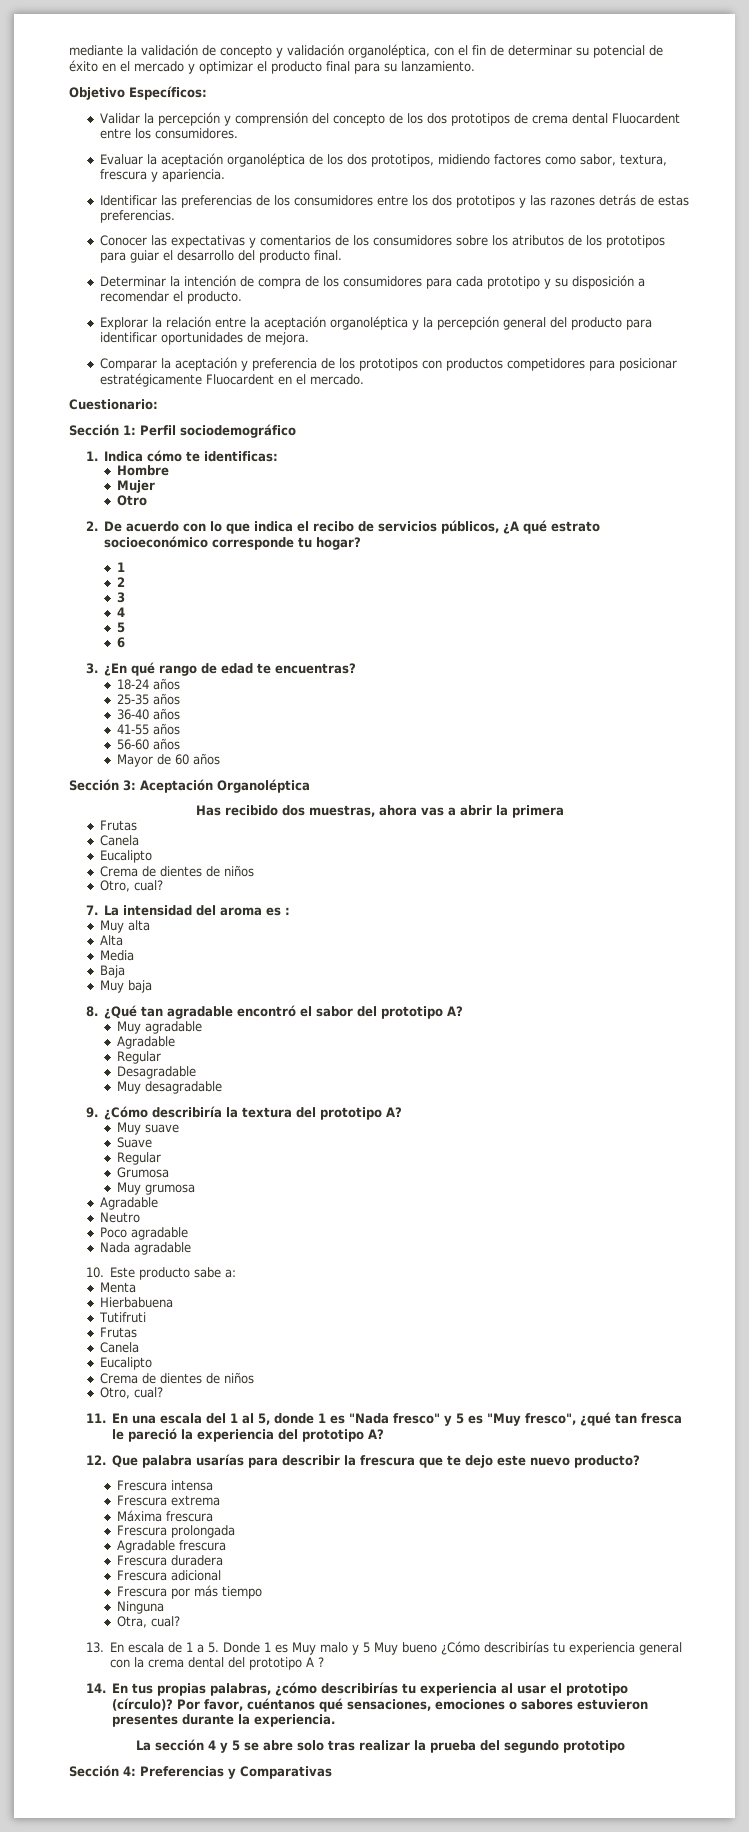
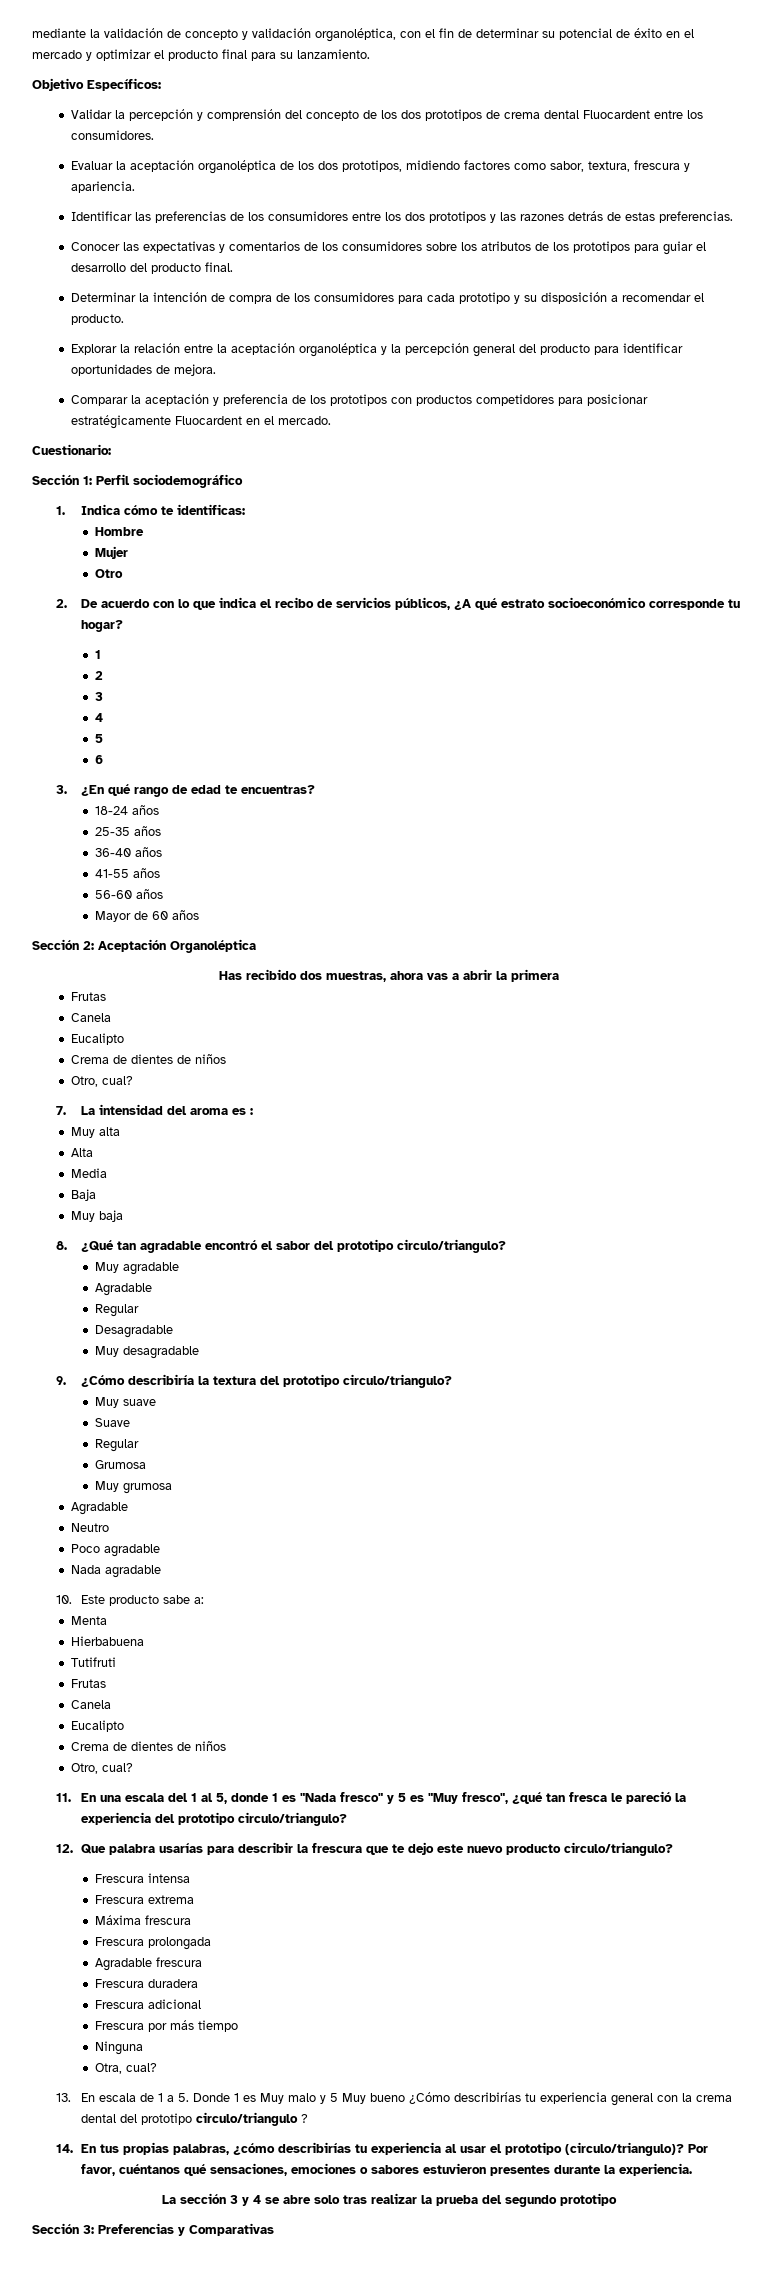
[123,780,136,791] 3: -> [83,941,94,950] 2:
[447,1006,464,1016] A? -> [396,1239,506,1253] circulo/triangulo?
[386,1107,403,1117] A? -> [342,1374,452,1388] circulo/triangulo?
[368,1429,385,1439] A? -> [237,1812,347,1826] circulo/triangulo?
[574,1455,641,1468] producto? -> [505,1842,673,1856] producto circulo/triangulo?
[306,1657,315,1667] A -> [195,2112,298,2126] circulo/triangulo
[112,1698,174,1711] (círculo)? -> [564,2142,684,2156] (circulo/triangulo)?
[207,1740,240,1753] 4 y 5 -> [229,2195,261,2206] 3 y 4
[123,1766,136,1776] 4: -> [83,2225,94,2234] 3:

